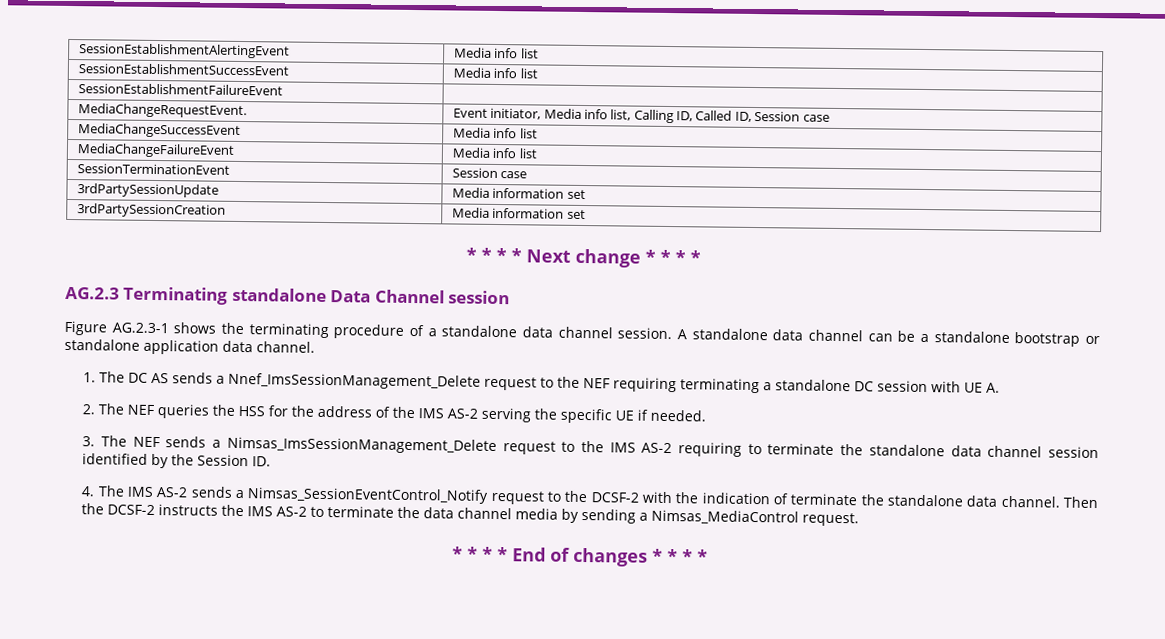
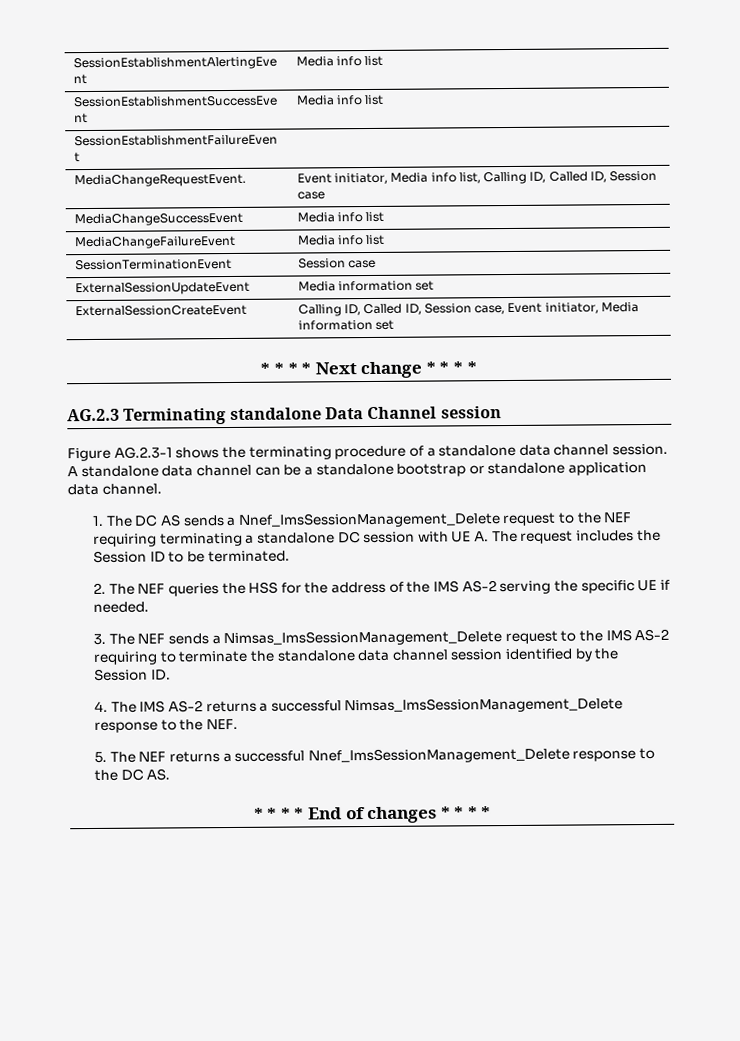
[76,183,219,198] [451,187,586,200] [76,203,226,218] 3rdPartySessionUpdate | Media information set // 3rdPartySessionCreation | -> [74,281,250,296] [297,280,435,292] [74,304,247,317] [297,302,599,317] ExternalSessionUpdateEvent | Media information set // ExternalSessionCreateEvent | Calling ID, Called ID, Session case, Event initiator,
(1001, 387) none -> [491,529,661,544] [92,550,290,563] The request includes the Session ID to be terminated.
[190,486,1098,509] [81,503,860,527] sends a Nimsas_SessionEventControl_Notify request to the DCSF-2 with the indication of terminate the standalone data channel. Then the DCSF-2 instructs the IMS AS-2 to terminate the data channel media by sending a Nimsas_MediaControl request. -> [205,697,624,714] [93,718,238,733] [93,747,656,764] [93,768,171,781] returns a successful Nimsas_ImsSessionManagement_Delete response to the NEF. // 5. The NEF returns a successful Nnef_ImsSessionManagement_Delete response to the DC AS.

